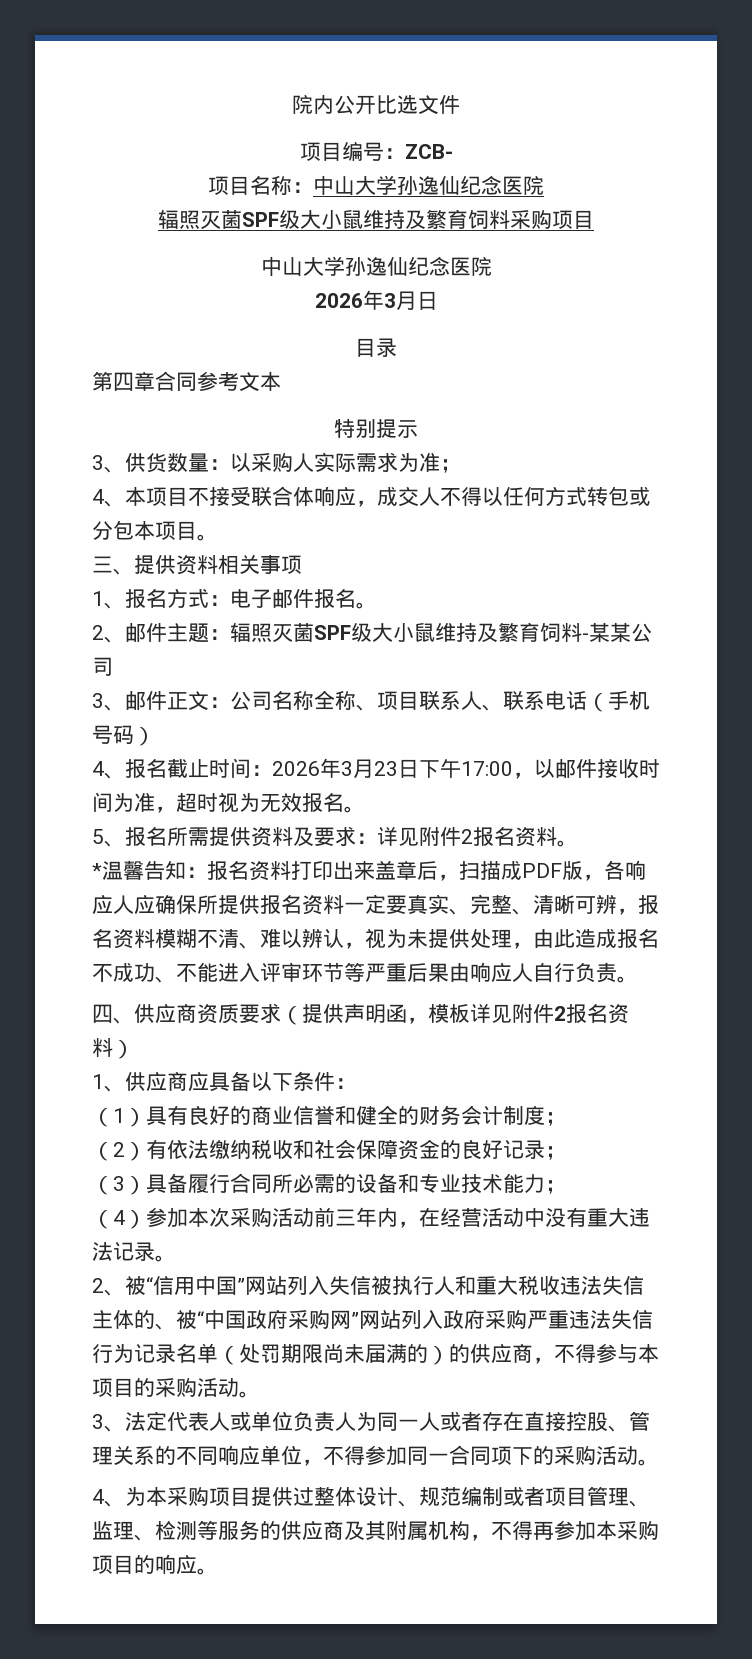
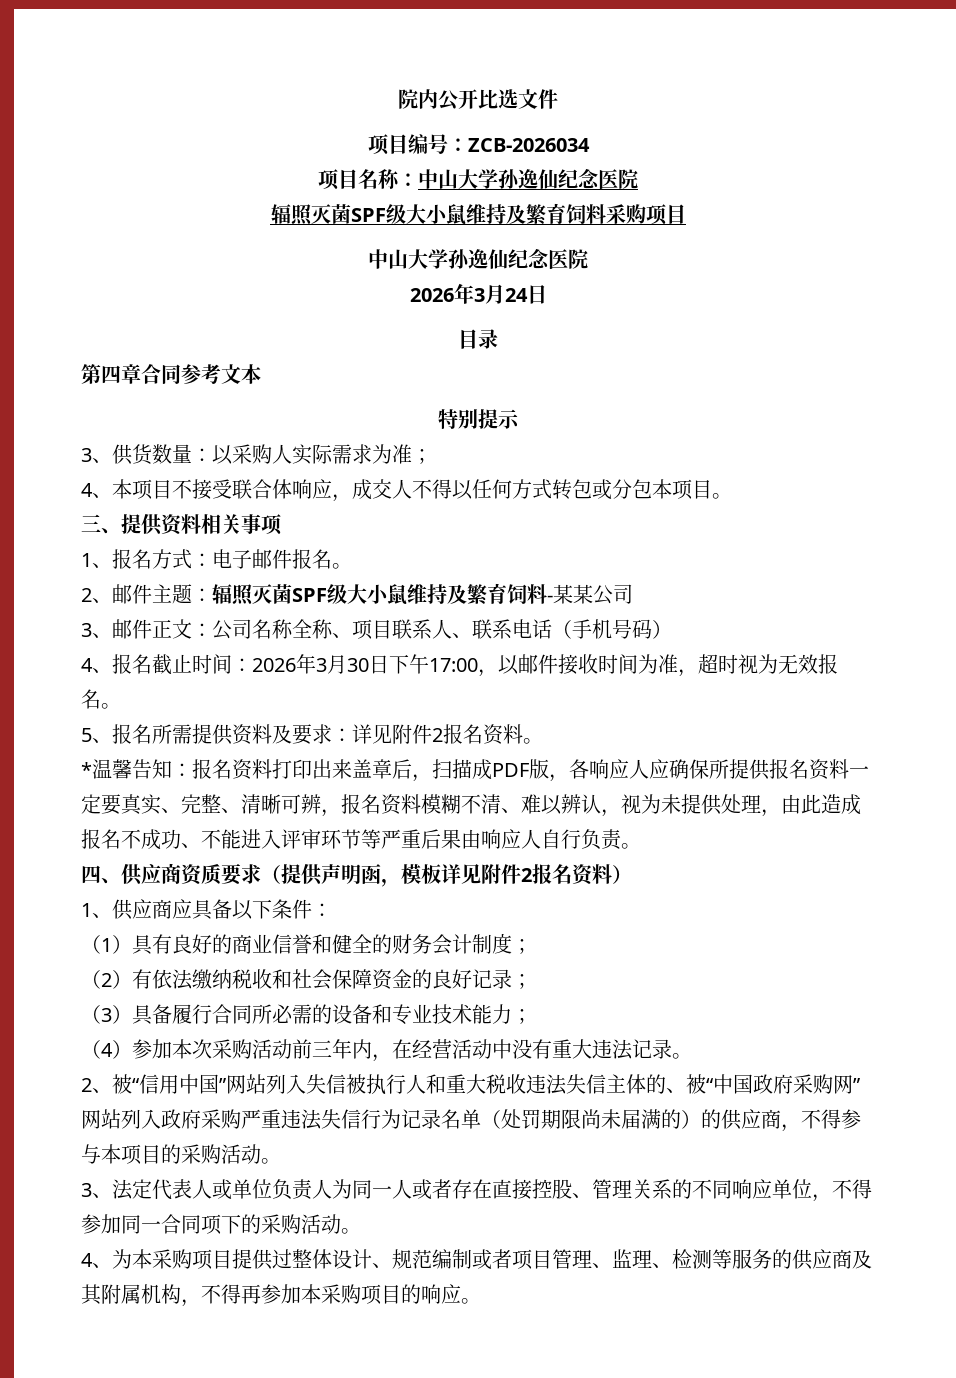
[404,144,453,159] ZCB- -> [467,138,590,152] ZCB-2026034
(417, 300) none -> [504,288,528,302] 24
[374,761,398,776] 23 -> [347,658,369,672] 30

